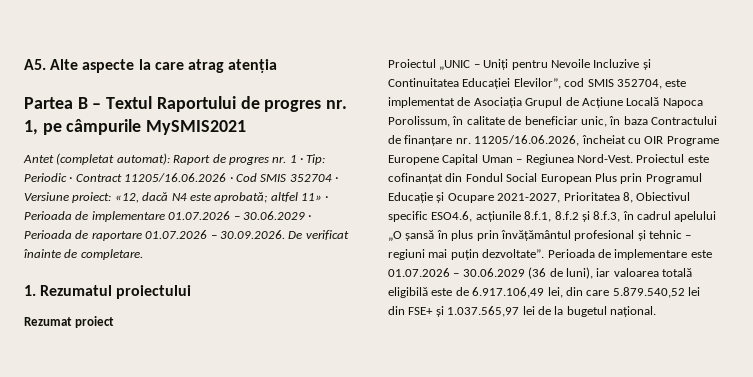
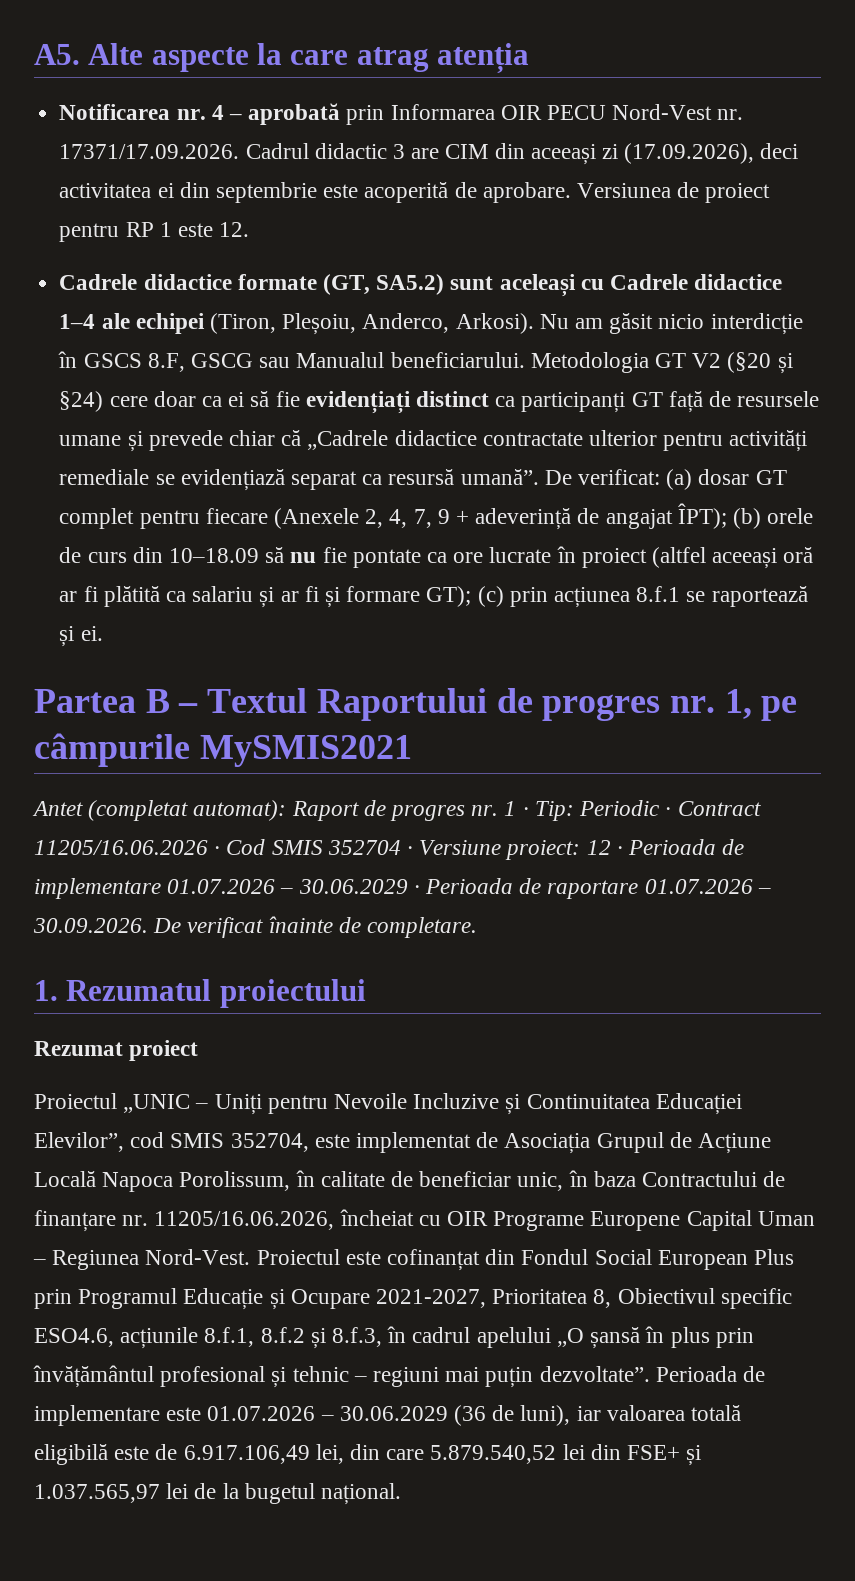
(278, 66) none -> [59,103,744,125] [59,143,799,165] [59,182,771,203] [59,222,250,242] [59,274,783,297] [59,313,803,335] [58,351,793,374] [59,391,820,414] [59,430,808,452] [59,469,787,491] [59,503,814,530] [59,546,814,569] [59,586,808,608] [59,626,103,647] // Notificarea nr. 4 – aprobată prin Informarea OIR PECU Nord-Vest nr. 17371/17.09.2026. Cadrul didactic 3 are CIM din aceeași zi (17.09.2026), deci activitatea ei din septembrie este acoperită de aprobare. Versiunea de proiect pentru RP 1 este 12. // Cadrele didactice formate (GT, SA5.2) sunt aceleași cu Cadrele didactice 1–4 ale echipei (Tiron, Pleșoiu, Anderco, Arkosi). Nu am găsit nicio interdicție în GSCS 8.F, GSCG sau Manualul beneficiarului. Metodologia GT V2 (§20 și §24) cere doar ca ei să fie evidențiați distinct ca participanți GT față de resursele umane și prevede chiar că „Cadrele didactice contractate ulterior pentru activități remediale se evidențiază separat ca resursă umană”. De verificat: (a) dosar GT complet pentru fiecare (Anexele 2, 4, 7, 9 + adeverință de angajat ÎPT); (b) orele de curs din 10–18.09 să nu fie pontate ca ore lucrate în proiect (altfel aceeași oră ar fi plătită ca salariu și ar fi și formare GT); (c) prin acțiunea 8.f.1 se raportează și ei.
[114,192,322,203] «12, dacă N4 este aprobată; altfel 11» -> [586,840,611,855] 12

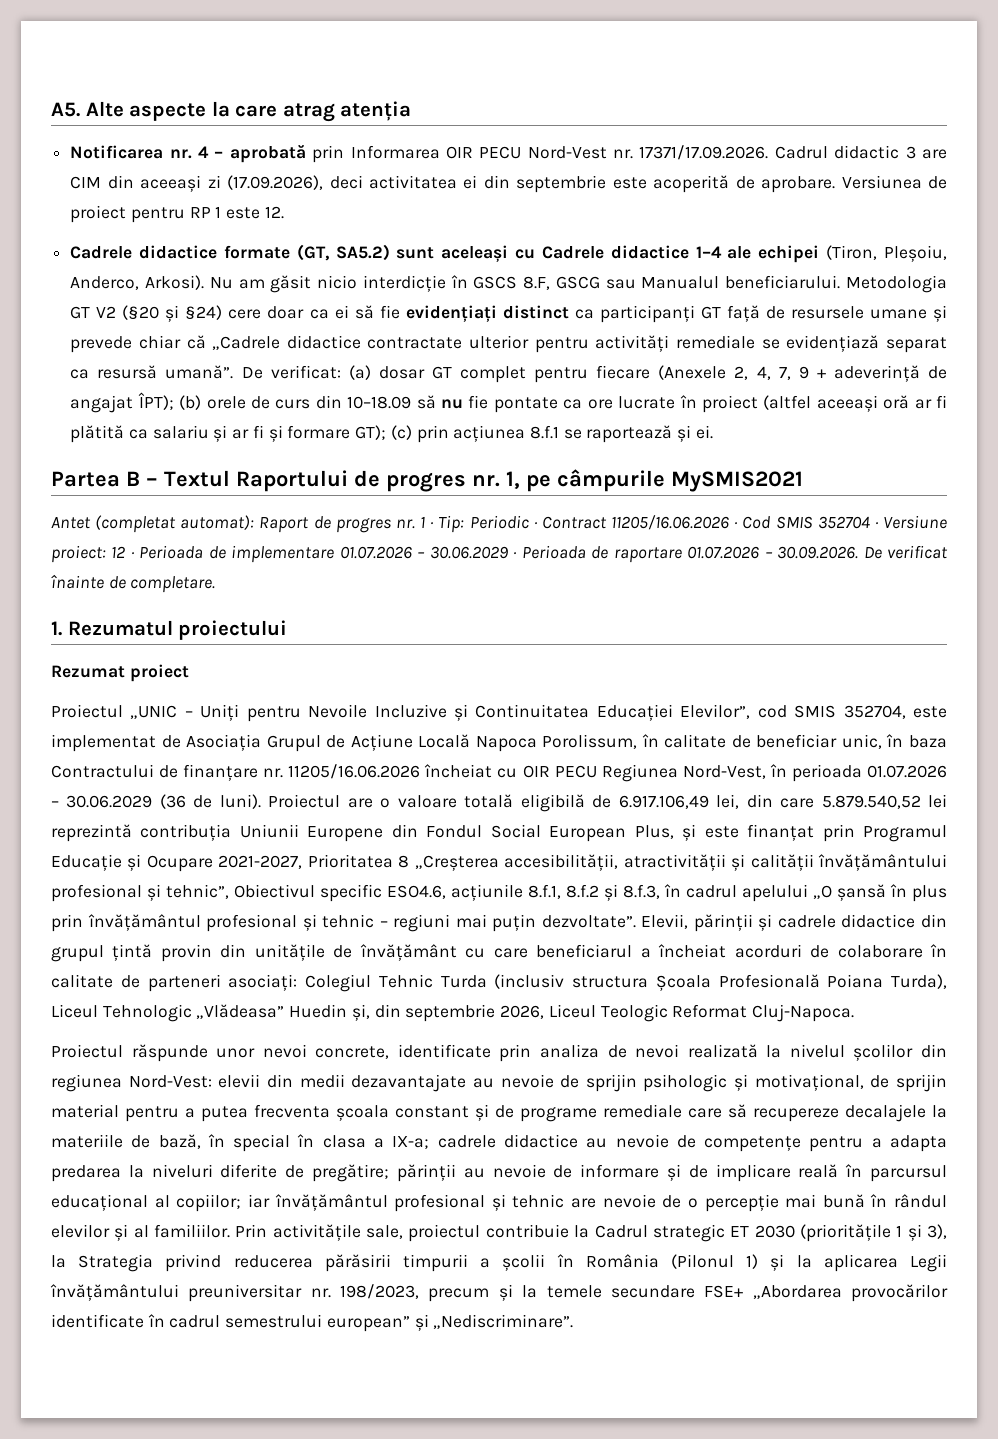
[154,1211,335,1230] 11205/16.06.2026, -> [288,764,421,779] 11205/16.06.2026
[493,1210,815,1231] [33,1249,795,1271] Programe Europene Capital Uman – Regiunea Nord-Vest. Proiectul este cofinanțat din Fondul Social European Plus -> [554,764,948,782] [51,794,948,812] [51,824,815,842] PECU Regiunea Nord-Vest, în perioada 01.07.2026 – 30.06.2029 (36 de luni). Proiectul are o valoare totală eligibilă de 6.917.106,49 lei, din care 5.879.540,52 lei reprezintă contribuția Uniunii Europene din Fondul Social European Plus, și este finanțat
[593,1289,612,1308] 8, -> [398,854,948,871] [51,884,229,902] 8 „Creșterea accesibilității, atractivității și calității învățământului profesional și tehnic”,
[655,1366,766,1382] [34,1405,742,1426] [34,1444,702,1466] [34,1483,402,1505] Perioada de implementare este 01.07.2026 – 30.06.2029 (36 de luni), iar valoarea totală eligibilă este de 6.917.106,49 lei, din care 5.879.540,52 lei din FSE+ și 1.037.565,97 lei de la bugetul național. -> [641,914,947,932] [51,944,947,962] [51,974,947,992] [51,1004,854,1022] [51,1044,947,1062] [51,1074,947,1092] [51,1104,947,1122] [51,1134,947,1152] [51,1164,947,1182] [51,1194,947,1212] [51,1224,948,1242] [51,1254,948,1272] [50,1284,949,1302] [51,1314,574,1332] Elevii, părinții și cadrele didactice din grupul țintă provin din unitățile de învățământ cu care beneficiarul a încheiat acorduri de colaborare în calitate de parteneri asociați: Colegiul Tehnic Turda (inclusiv structura Școala Profesională Poiana Turda), Liceul Tehnologic „Vlădeasa” Huedin și, din septembrie 2026, Liceul Teologic Reformat Cluj-Napoca. // Proiectul răspunde unor nevoi concrete, identificate prin analiza de nevoi realizată la nivelul școlilor din regiunea Nord-Vest: elevii din medii dezavantajate au nevoie de sprijin psihologic și motivațional, de sprijin material pentru a putea frecventa școala constant și de programe remediale care să recupereze decalajele la materiile de bază, în special în clasa a IX-a; cadrele didactice au nevoie de competențe pentru a adapta predarea la niveluri diferite de pregătire; părinții au nevoie de informare și de implicare reală în parcursul educațional al copiilor; iar învățământul profesional și tehnic are nevoie de o percepție mai bună în rândul elevilor și al familiilor. Prin activitățile sale, proiectul contribuie la Cadrul strategic ET 2030 (prioritățile 1 și 3), la Strategia privind reducerea părăsirii timpurii a școlii în România (Pilonul 1) și la aplicarea Legii învățământului preuniversitar nr. 198/2023, precum și la temele secundare FSE+ „Abordarea provocărilor identificate în cadrul semestrului european” și „Nediscriminare”.

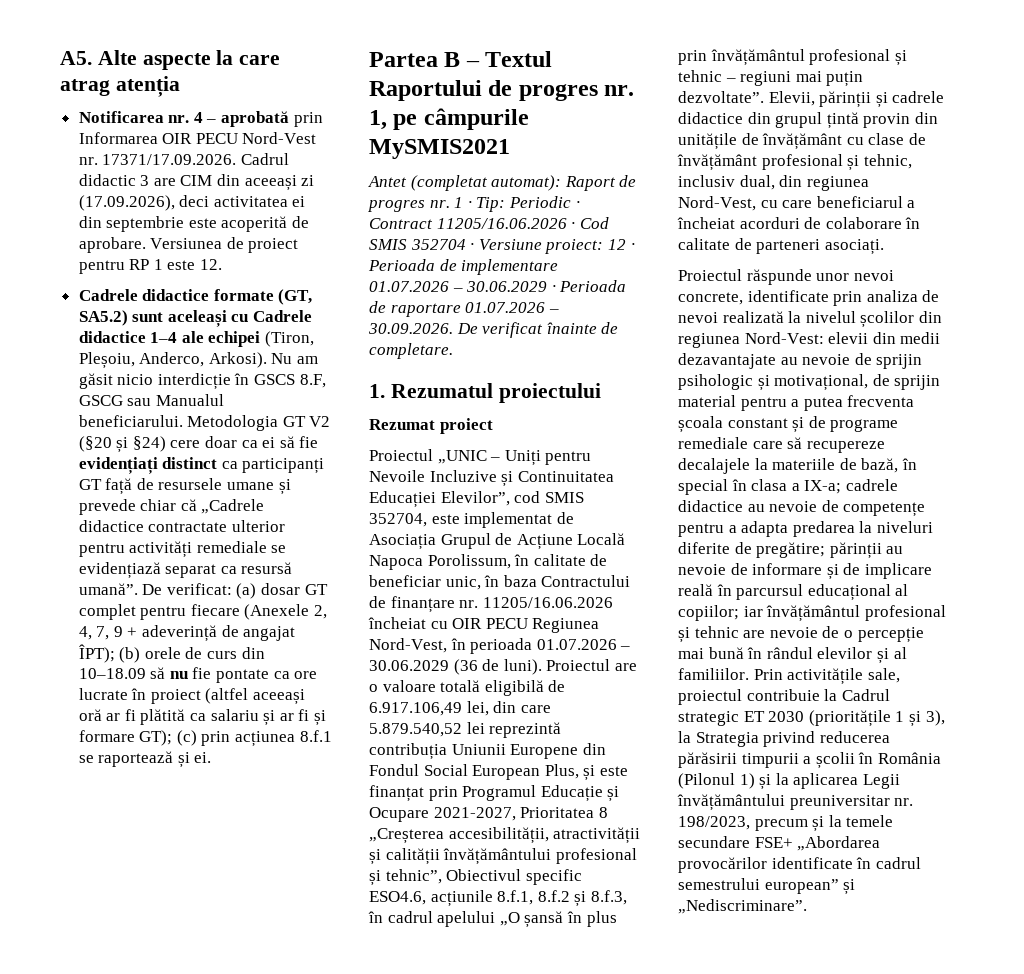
(486, 953) none -> [868,133,926,145] [677,154,912,171] [678,175,869,191] [678,196,778,211] clase de învățământ profesional și tehnic, inclusiv dual, din regiunea Nord-Vest, cu
[228,974,947,992] [51,1004,854,1022] asociați: Colegiul Tehnic Turda (inclusiv structura Școala Profesională Poiana Turda), Liceul Tehnologic „Vlădeasa” Huedin și, din septembrie 2026, Liceul Teologic Reformat Cluj-Napoca. -> [824,239,884,255] asociați.

